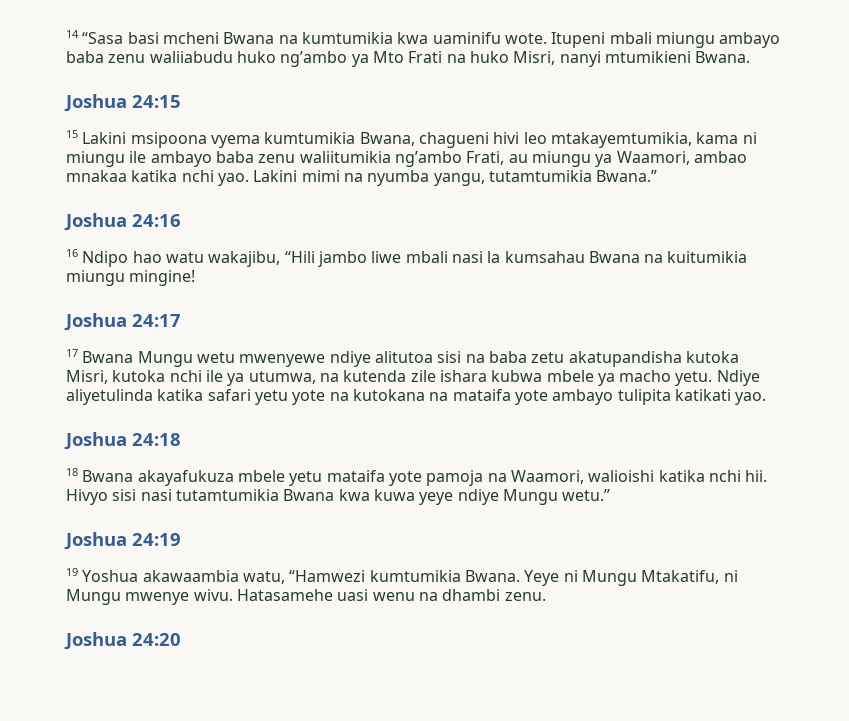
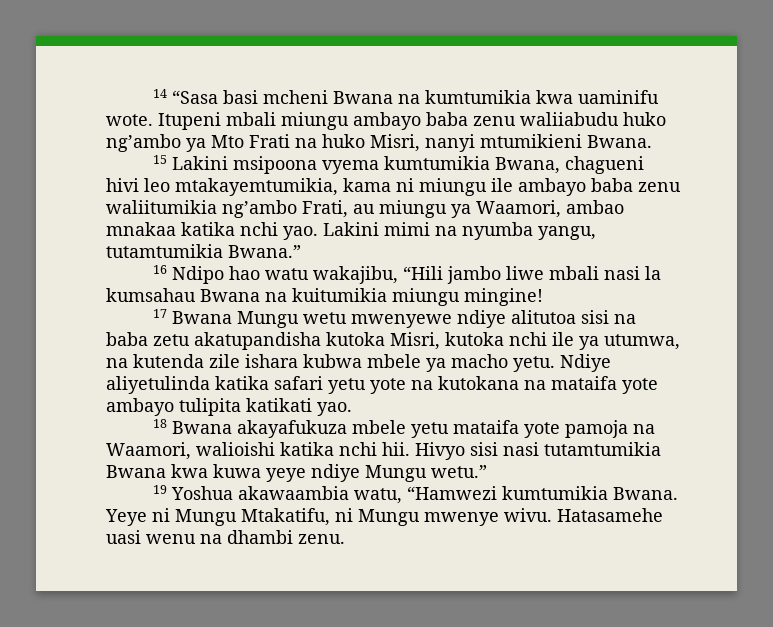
[64,94,181,112] // Joshua 24:15 -> (652, 141) none
[64,213,181,231] // Joshua 24:16 -> (301, 251) none
[64,313,181,331] // Joshua 24:17 -> (543, 297) none
[64,432,181,450] // Joshua 24:18 -> (352, 409) none
[64,532,181,550] // Joshua 24:19 -> (487, 471) none
[64,632,181,650] // Joshua 24:20 -> (345, 539) none

